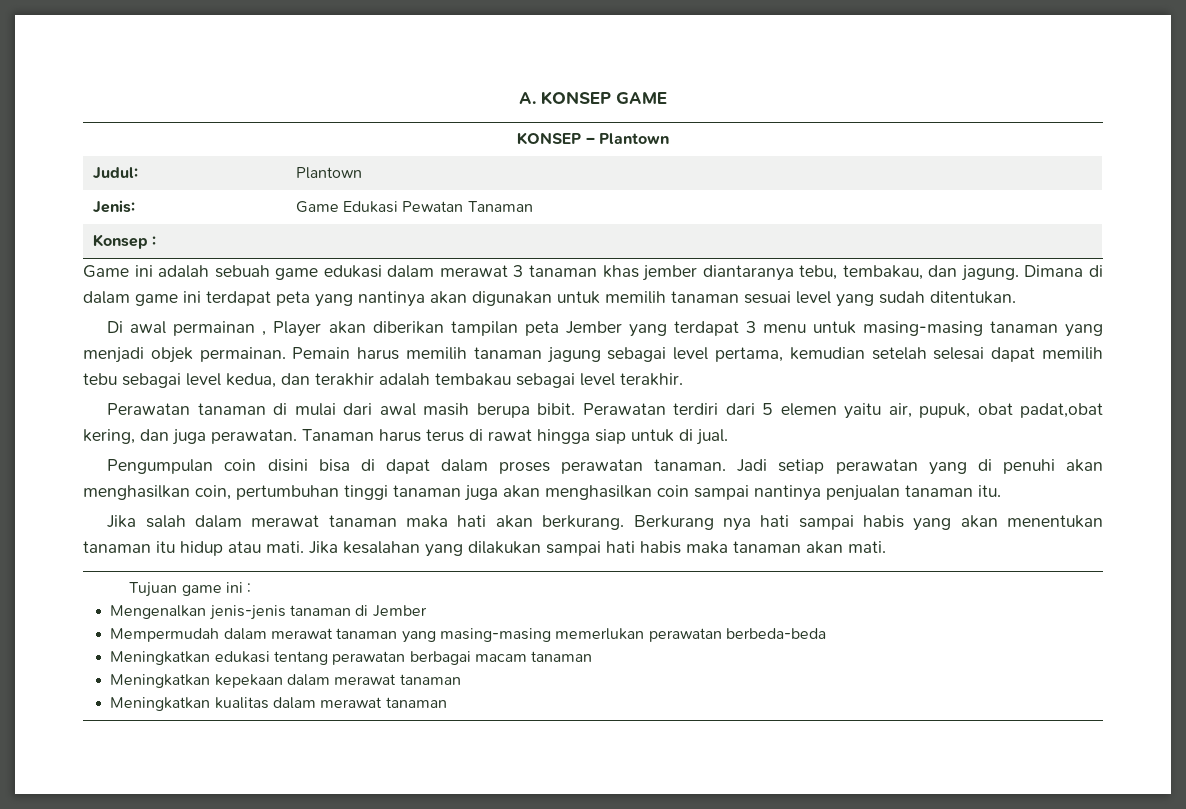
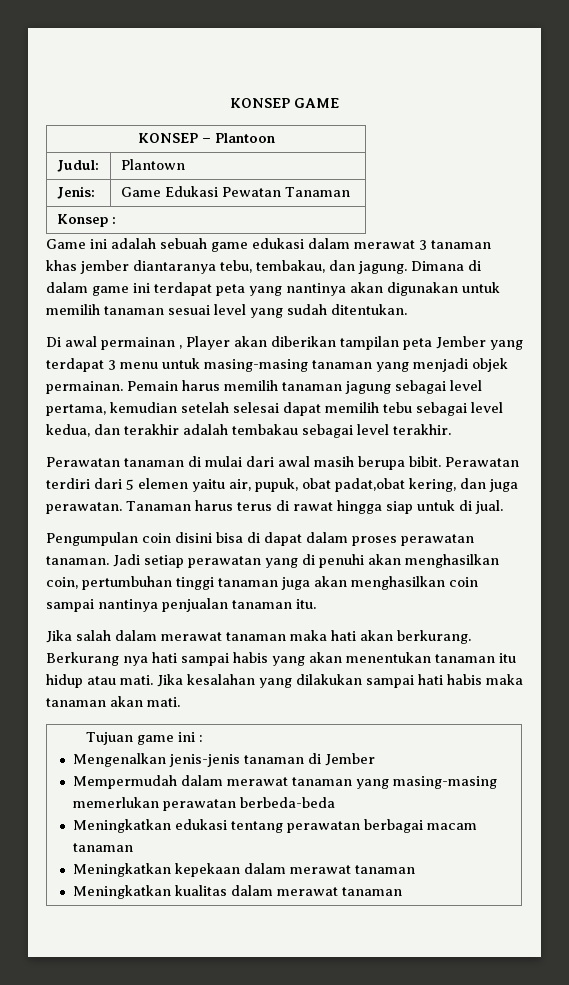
[519,92,536,104] A. -> (230, 103) none
[598,133,669,144] Plantown -> [214,133,275,143] Plantoon

